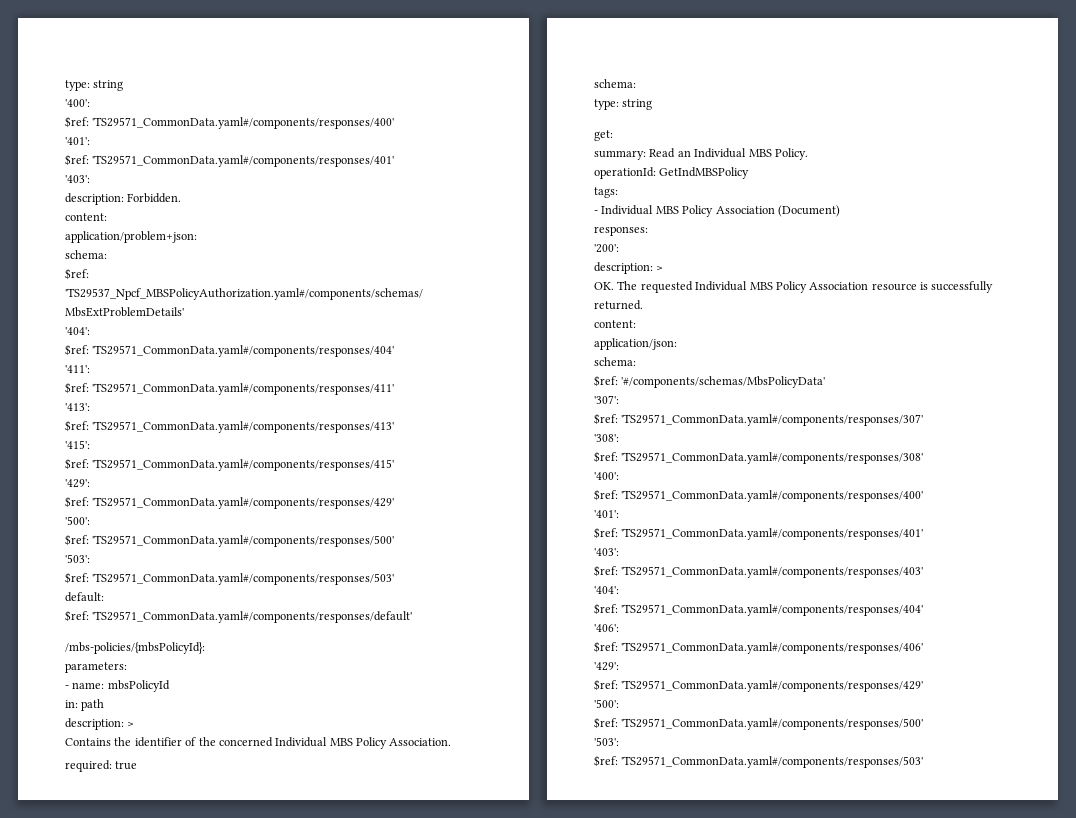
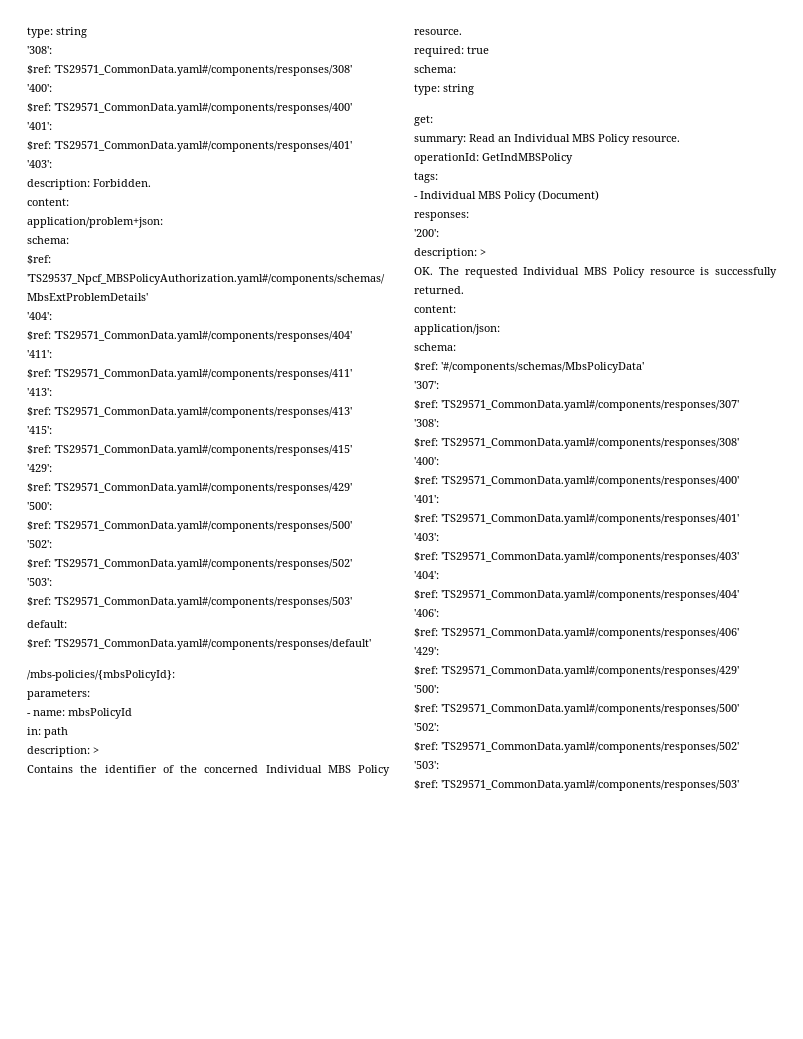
[65,80,124,91] type: string -> [27,27,87,38] [27,46,52,54] [27,65,352,76] type: string // '308': // $ref: 'TS29571_CommonData.yaml#/components/responses/308'
(395, 541) none -> [27,540,52,548] [27,559,352,570] // '502': // $ref: 'TS29571_CommonData.yaml#/components/responses/502'
[389,738,452,746] Association. -> [414,29,462,35] resource.
[774,148,808,160] Policy. -> [598,134,680,145] Policy resource.
[715,206,775,214] Association -> (536, 196) none
[809,282,869,290] Association -> (645, 272) none
(924, 724) none -> [414,723,439,731] [414,742,739,753] // '502': // $ref: 'TS29571_CommonData.yaml#/components/responses/502'

